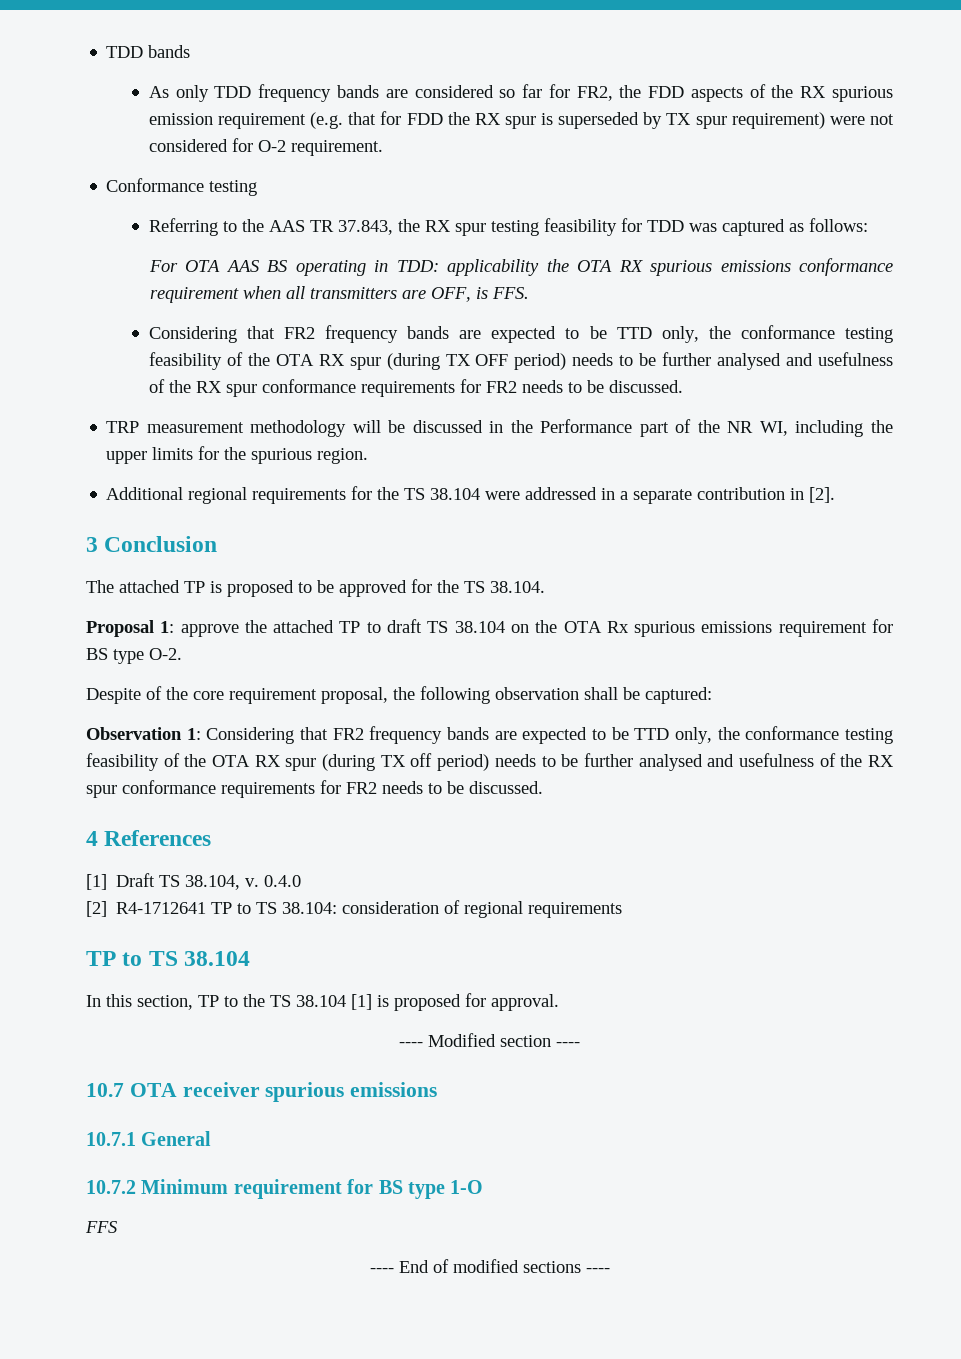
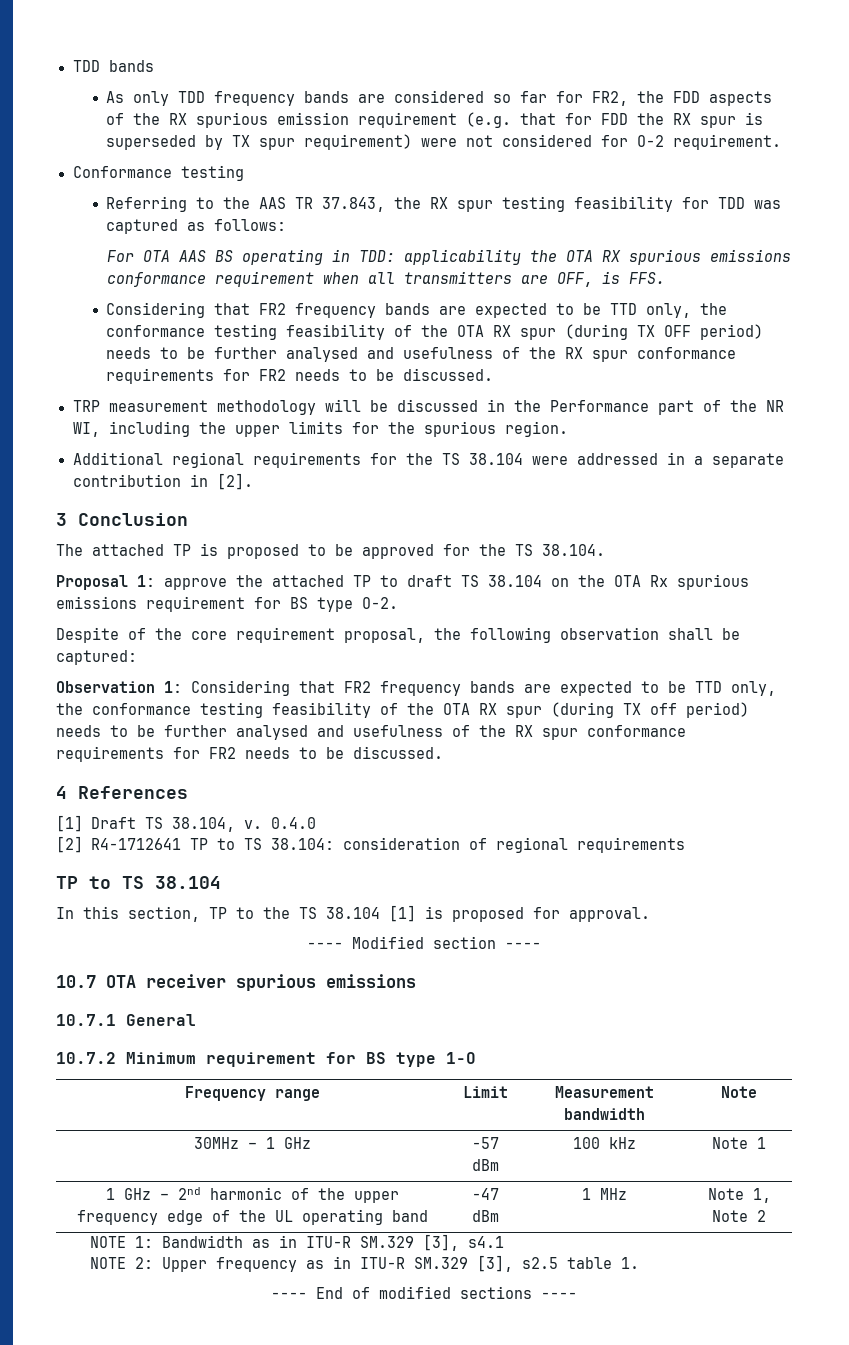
[85,1221,117,1233] // FFS -> [185,1086,320,1101] [462,1086,508,1098] [554,1086,654,1098] [563,1108,645,1120] [721,1086,758,1098] [194,1137,311,1149] [471,1137,499,1149] [471,1159,499,1171] [572,1137,636,1149] [712,1137,767,1149] [106,1187,399,1203] [77,1209,428,1225] [471,1188,499,1200] [471,1210,499,1222] [581,1188,627,1200] [707,1188,771,1203] [712,1210,767,1222] [89,1234,504,1251] [89,1255,639,1272] // Frequency range | Limit | Measurement bandwidth | Note // 30MHz – 1 GHz | -57 dBm | 100 kHz | Note 1 // 1 GHz – 2nd harmonic of the upper frequency edge of the UL operating band | -47 dBm | 1 MHz | Note 1, Note 2 // NOTE 1: Bandwidth as in ITU-R SM.329 [3], s4.1 // NOTE 2: Upper frequency as in ITU-R SM.329 [3], s2.5 table 1.

